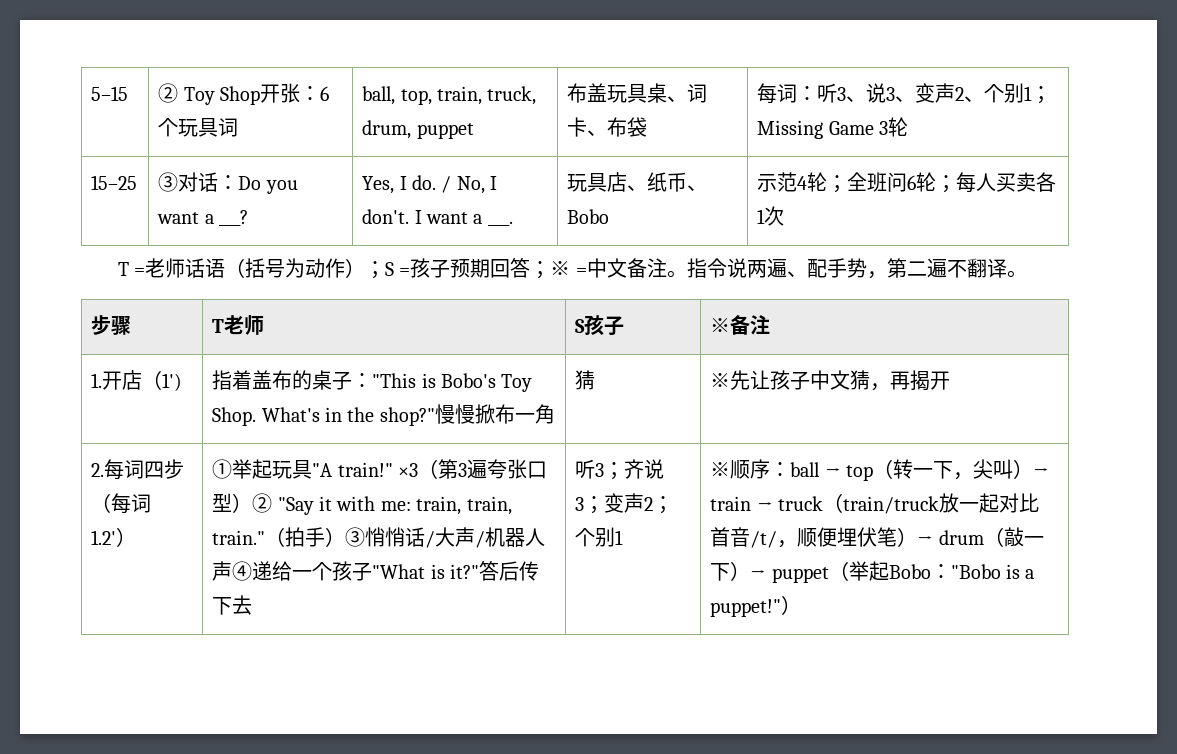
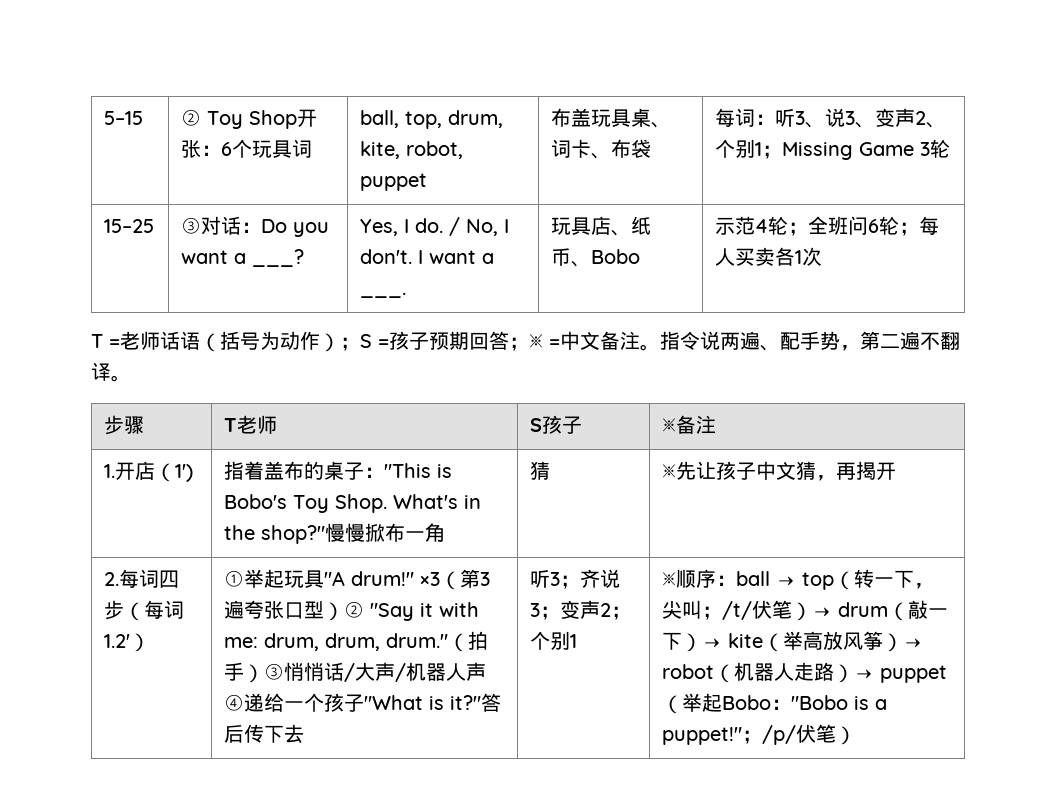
[437,86,537,105] [362,120,412,139] train, truck, drum, -> [448,110,504,128] [360,141,464,159] drum, kite, robot,
[337,462,393,477] train!" -> [351,571,415,586] drum!"
[416,496,512,515] [212,530,266,545] train, train, train." -> [264,633,449,651] drum, drum, drum."
[1013,459,1050,479] [710,493,1040,514] [710,527,858,548] ）→ train → truck（train/truck放一起对比首音/t/，顺便埋 -> [702,601,753,620] ；/t/
(767, 574) none -> [728,631,924,652] [662,662,875,683] kite（举高放风筝）→ robot（机器人走路）→
(782, 608) none -> [742,724,837,745] ；/p/伏笔

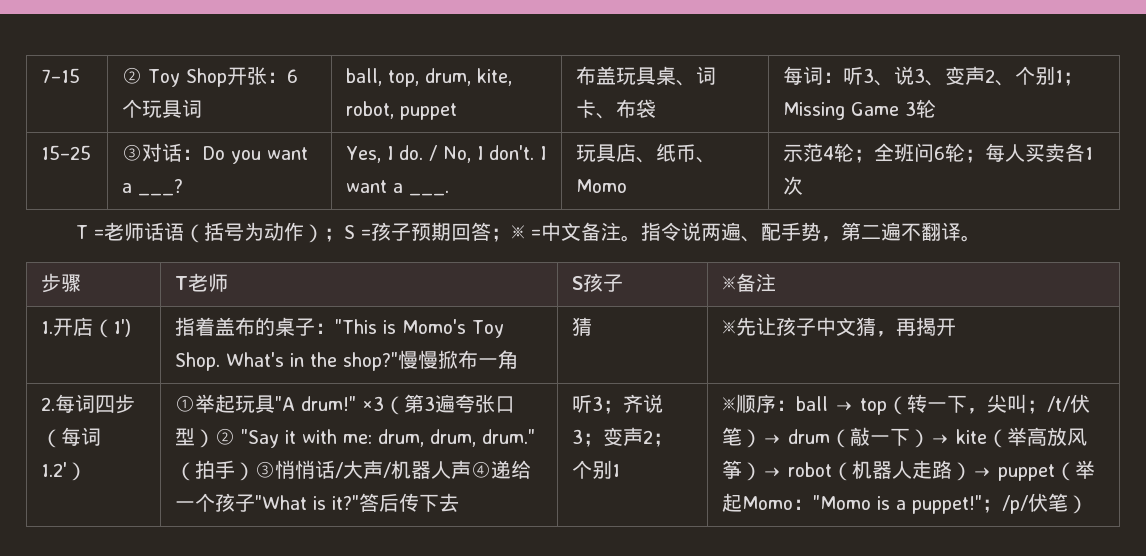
[104,111,144,125] 5–15 -> [41,68,81,83] 7–15
[591,249,641,264] Bobo -> [576,179,628,193] Momo
[224,494,288,509] Bobo's -> [402,319,467,334] Momo's
[722,695,849,710] Bobo："Bobo -> [742,495,872,510] Momo："Momo

